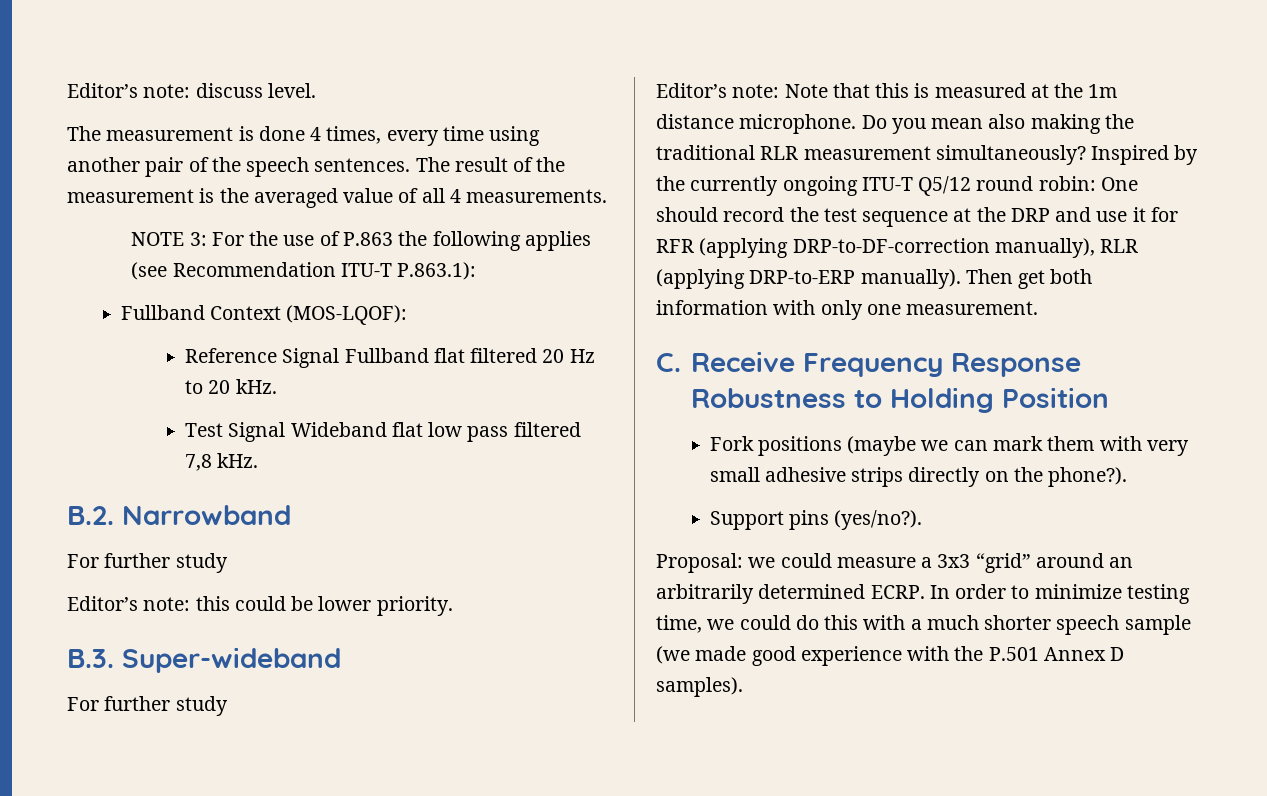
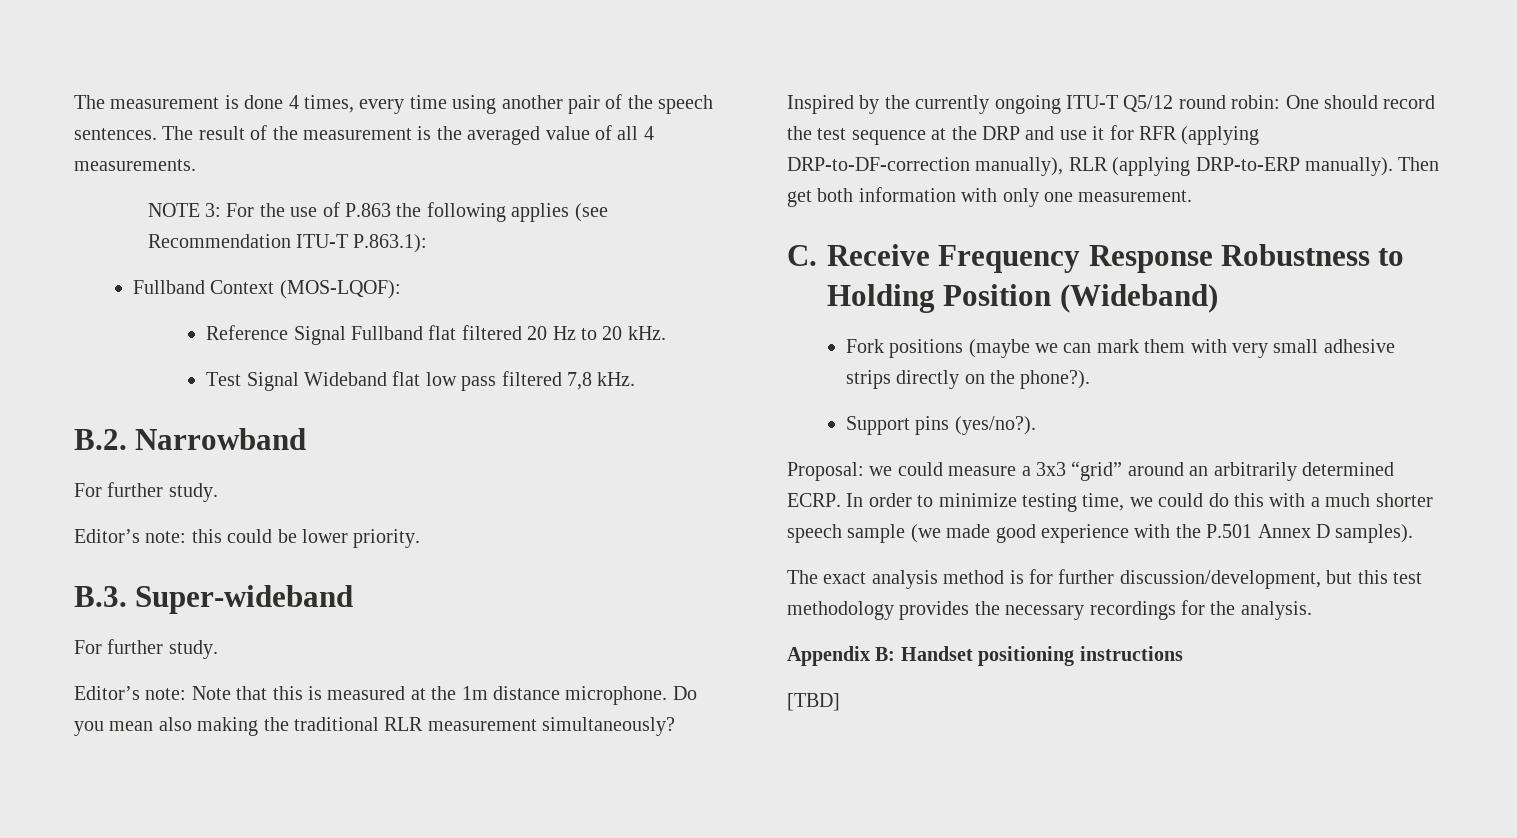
[67,83,316,98] Editor’s note: discuss level. // -> (74, 102) none
[175,553,228,573] study -> [168,483,218,502] study.
[175,696,228,716] study -> [168,640,218,659] study.
(1109, 397) none -> [1059,284,1218,313] (Wideband)
(743, 687) none -> [787,569,1422,589] [787,600,1312,620] [787,646,1183,666] [787,693,840,711] // The exact analysis method is for further discussion/development, but this test methodology provides the necessary recordings for the analysis. // Appendix B: Handset positioning instructions // [TBD]

